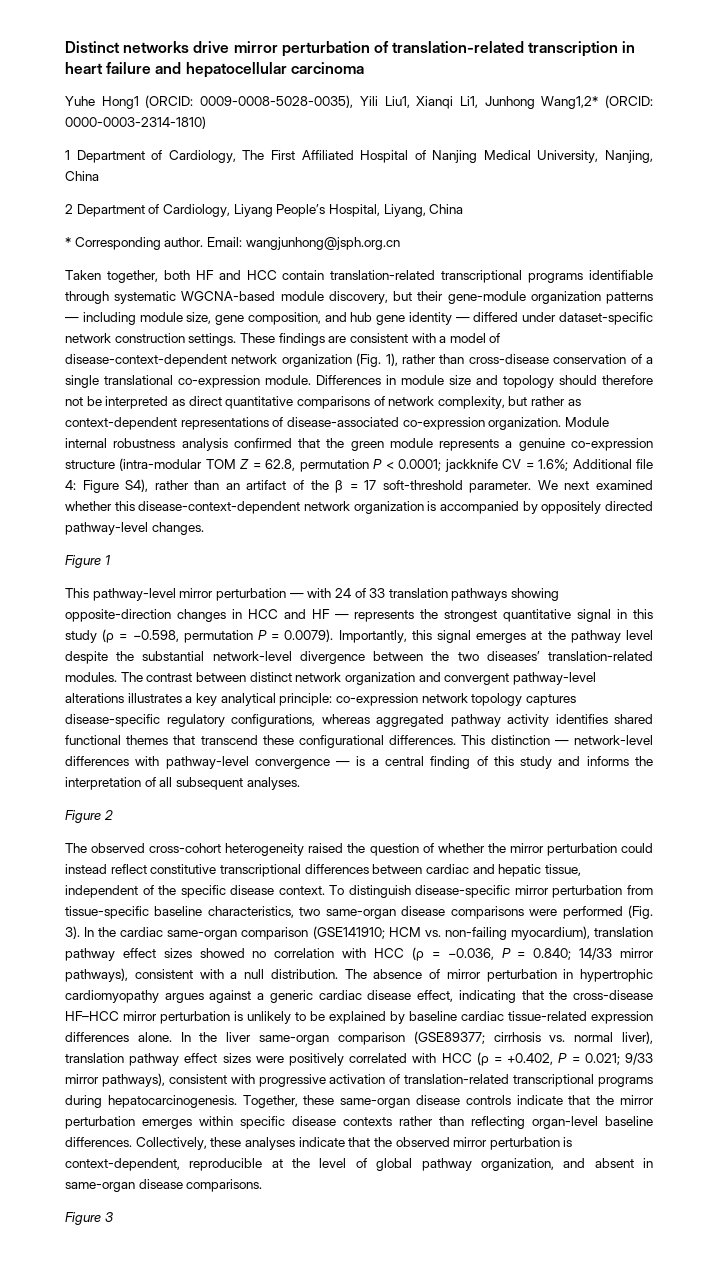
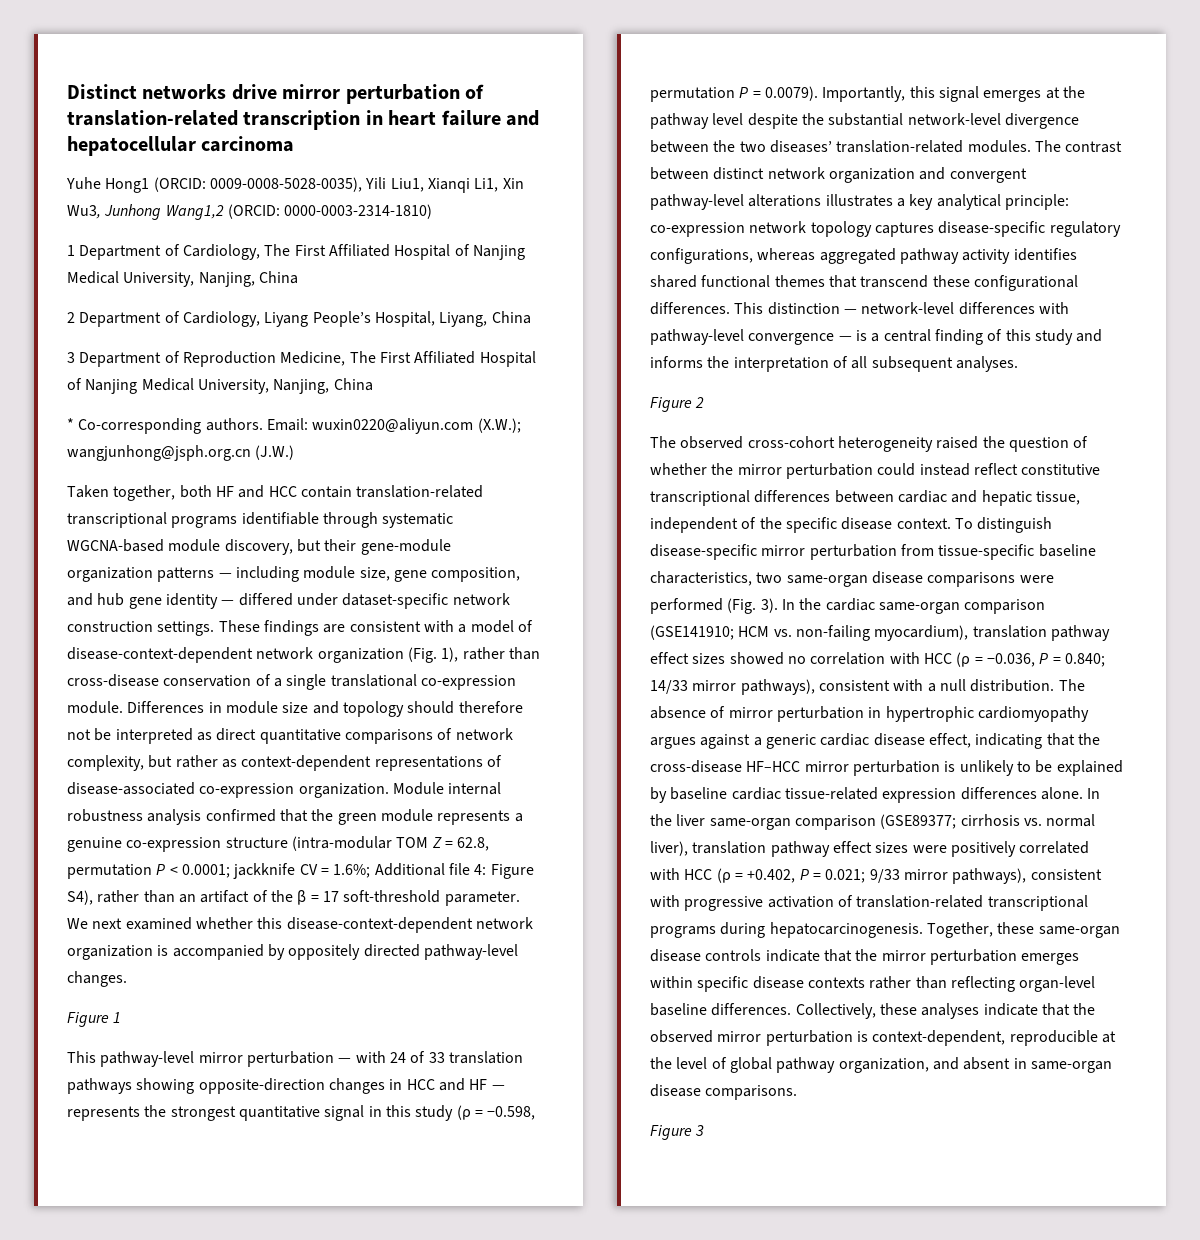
[484,96,599,109] Junhong Wang1,2* -> [502,178,524,189] [67,204,224,220] Xin Wu3, Junhong Wang1,2
[65,237,242,250] * Corresponding author. Email: -> [67,351,536,367] [67,378,373,394] [67,418,521,434] 3 Department of Reproduction Medicine, The First Affiliated Hospital of Nanjing Medical University, Nanjing, China // * Co-corresponding authors. Email: wuxin0220@aliyun.com (X.W.);
(400, 243) none -> [255,445,295,460] (J.W.)

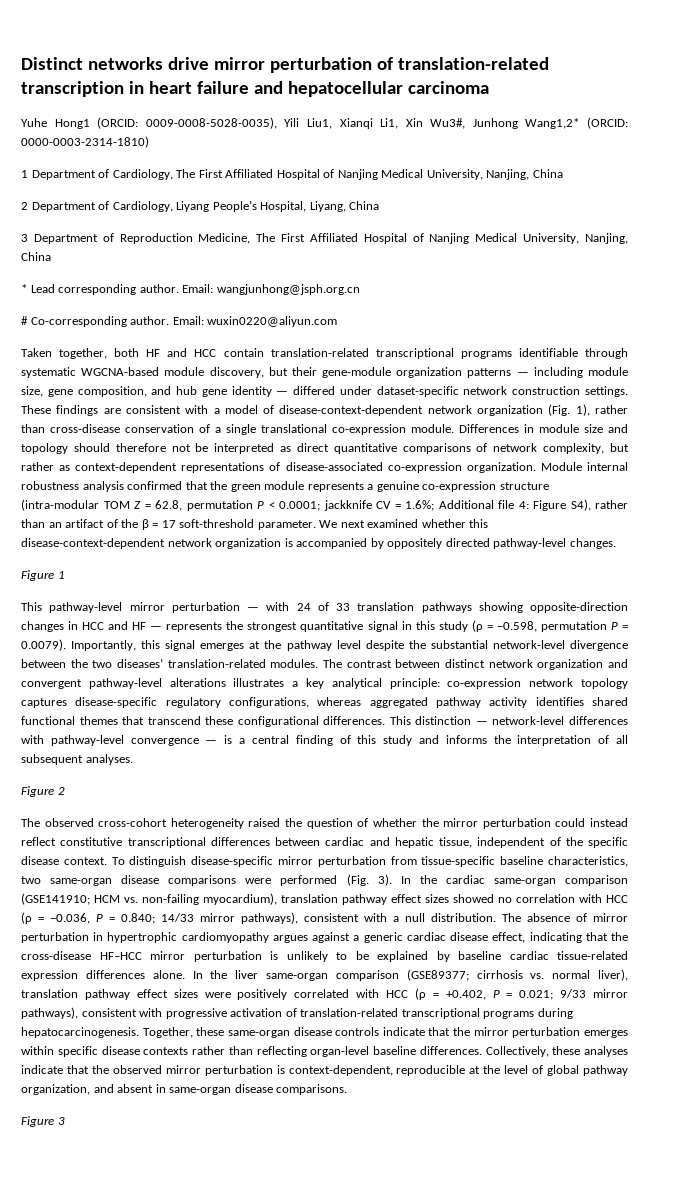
[67,204,224,220] Wu3, Junhong Wang1,2 -> [430,118,580,129] Wu3#, Junhong Wang1,2*
[78,418,263,434] Co-corresponding authors. -> [30,284,360,295] [21,316,170,327] Lead corresponding author. Email: wangjunhong@jsph.org.cn // # Co-corresponding author.
[477,418,521,433] [67,445,295,461] (X.W.); wangjunhong@jsph.org.cn (J.W.) -> (338, 321) none

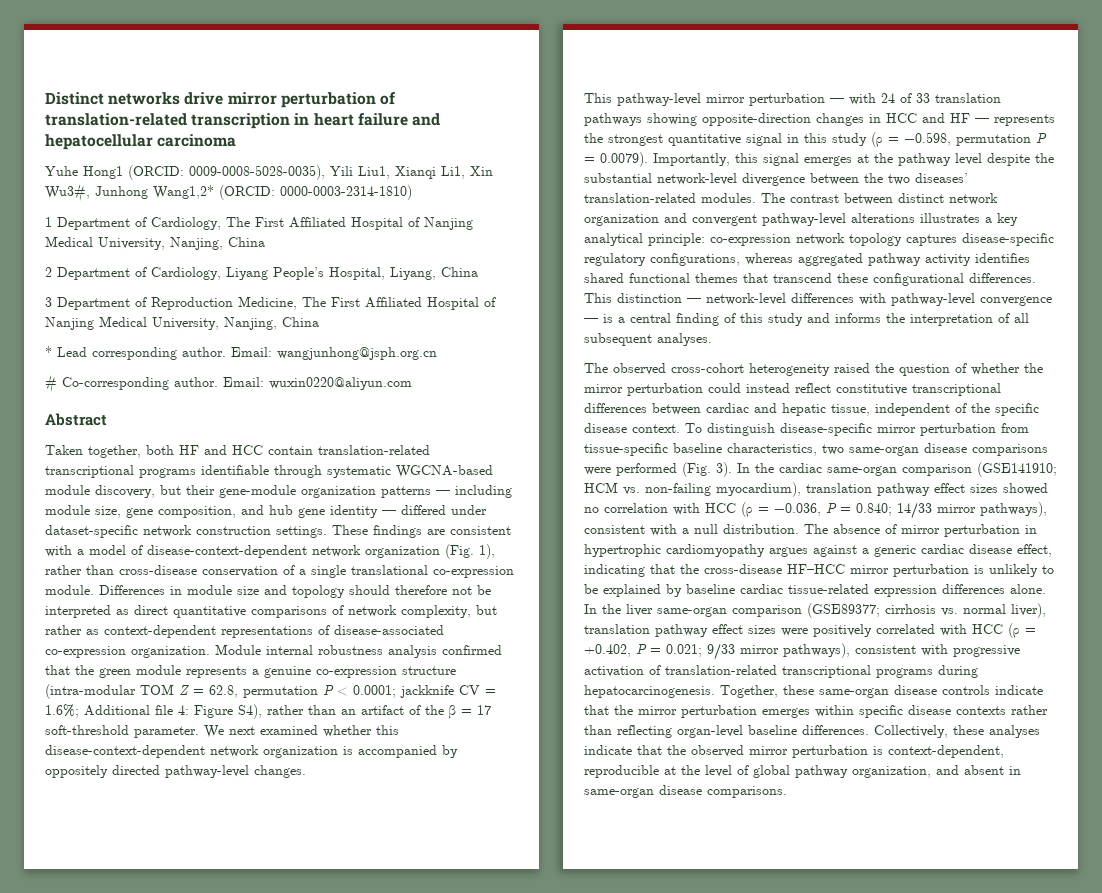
(338, 321) none -> [45,413,107,426] // Abstract
[21,570,65,581] // Figure 1 -> (306, 771) none
[21,786,65,797] // Figure 2 -> (712, 339) none
[21,1116,65,1127] // Figure 3 -> (787, 792) none

